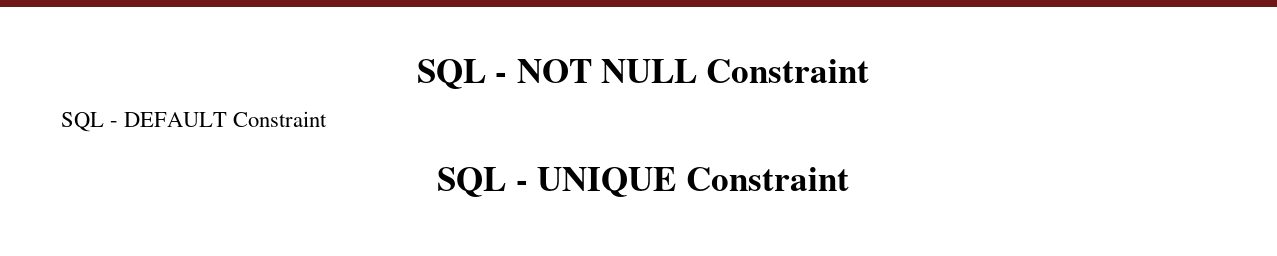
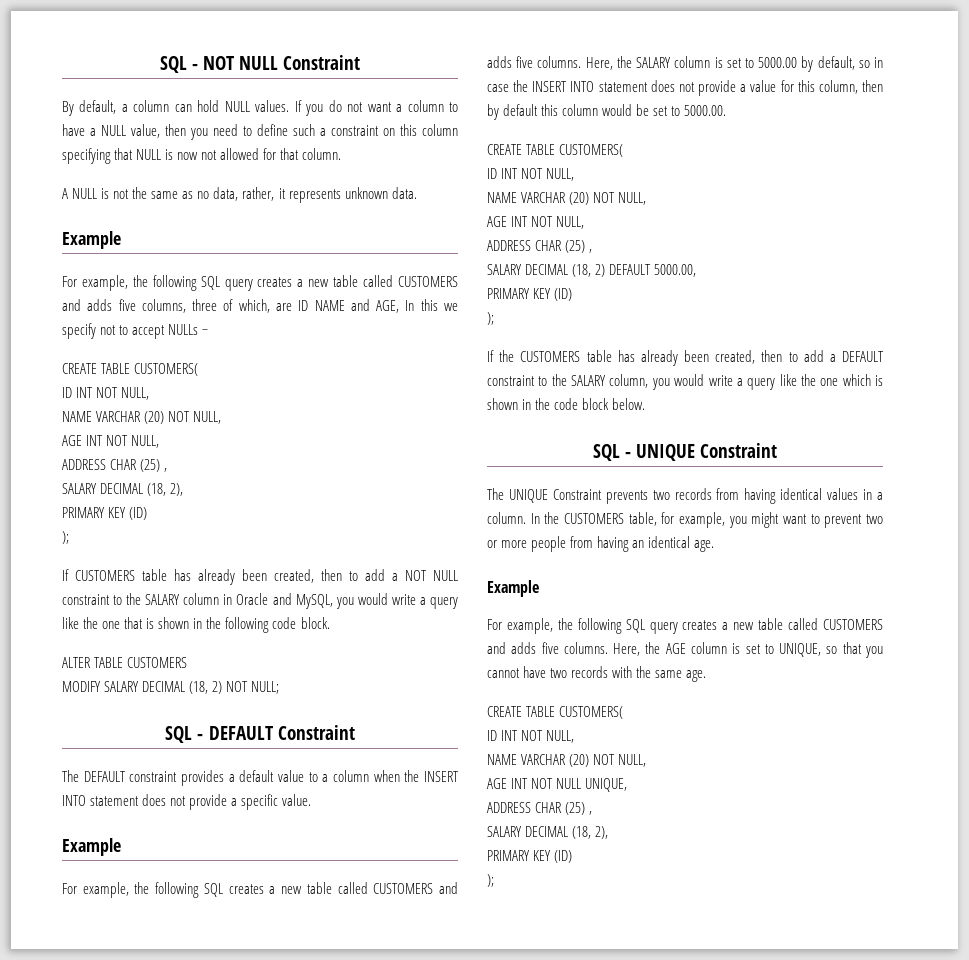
[61,111,328,132] [437,167,849,197] SQL - DEFAULT Constraint // SQL - UNIQUE Constraint -> [62,100,458,116] [62,124,458,140] [62,148,342,164] [62,187,417,203] [62,231,121,249] [62,275,459,291] [62,299,458,313] [62,323,209,339] [62,363,199,376] [62,387,150,400] [62,411,222,424] [62,435,160,448] [62,459,168,472] [62,483,184,496] [62,507,148,520] [62,531,69,544] [62,569,458,585] [62,593,459,609] [62,617,330,633] [62,657,188,668] [62,681,280,694] [165,725,355,743] [62,770,460,786] [62,794,312,810] [62,838,121,856] [62,882,458,898] [487,56,883,72] [487,80,883,96] [487,104,727,120] [487,144,624,157] [487,168,575,181] [487,192,647,205] [487,216,585,229] [487,240,593,253] [487,264,697,277] [487,288,573,301] [487,312,494,325] [487,350,884,366] [487,374,883,390] [487,398,646,410] [592,443,778,461] [487,488,884,504] [487,512,883,528] [487,536,715,552] [487,580,539,597] [487,618,883,634] [487,642,883,658] [487,666,707,682] [487,706,624,719] [487,730,575,743] [487,754,647,767] [487,778,628,792] [487,802,593,815] [487,826,609,839] [487,850,573,863] [487,874,494,887] By default, a column can hold NULL values. If you do not want a column to have a NULL value, then you need to define such a constraint on this column specifying that NULL is now not allowed for that column. // A NULL is not the same as no data, rather, it represents unknown data. // Example // For example, the following SQL query creates a new table called CUSTOMERS and adds five columns, three of which, are ID NAME and AGE, In this we specify not to accept NULLs − // CREATE TABLE CUSTOMERS( // ID INT NOT NULL, // NAME VARCHAR (20) NOT NULL, // AGE INT NOT NULL, // ADDRESS CHAR (25) , // SALARY DECIMAL (18, 2), // PRIMARY KEY (ID) // ); // If CUSTOMERS table has already been created, then to add a NOT NULL constraint to the SALARY column in Oracle and MySQL, you would write a query like the one that is shown in the following code block. // ALTER TABLE CUSTOMERS // MODIFY SALARY DECIMAL (18, 2) NOT NULL; // SQL - DEFAULT Constraint // The DEFAULT constraint provides a default value to a column when the INSERT INTO statement does not provide a specific value. // Example // For example, the following SQL creates a new table called CUSTOMERS and adds five columns. Here, the SALARY column is set to 5000.00 by default, so in case the INSERT INTO statement does not provide a value for this column, then by default this column would be set to 5000.00. // CREATE TABLE CUSTOMERS( // ID INT NOT NULL, // NAME VARCHAR (20) NOT NULL, // AGE INT NOT NULL, // ADDRESS CHAR (25) , // SALARY DECIMAL (18, 2) DEFAULT 5000.00, // PRIMARY KEY (ID) // ); // If the CUSTOMERS table has already been created, then to add a DEFAULT constraint to the SALARY column, you would write a query like the one which is shown in the code block below. // SQL - UNIQUE Constraint // The UNIQUE Constraint prevents two records from having identical values in a column. In the CUSTOMERS table, for example, you might want to prevent two or more people from having an identical age. // Example // For example, the following SQL query creates a new table called CUSTOMERS and adds five columns. Here, the AGE column is set to UNIQUE, so that you cannot have two records with the same age. // CREATE TABLE CUSTOMERS( // ID INT NOT NULL, // NAME VARCHAR (20) NOT NULL, // AGE INT NOT NULL UNIQUE, // ADDRESS CHAR (25) , // SALARY DECIMAL (18, 2), // PRIMARY KEY (ID) // );

